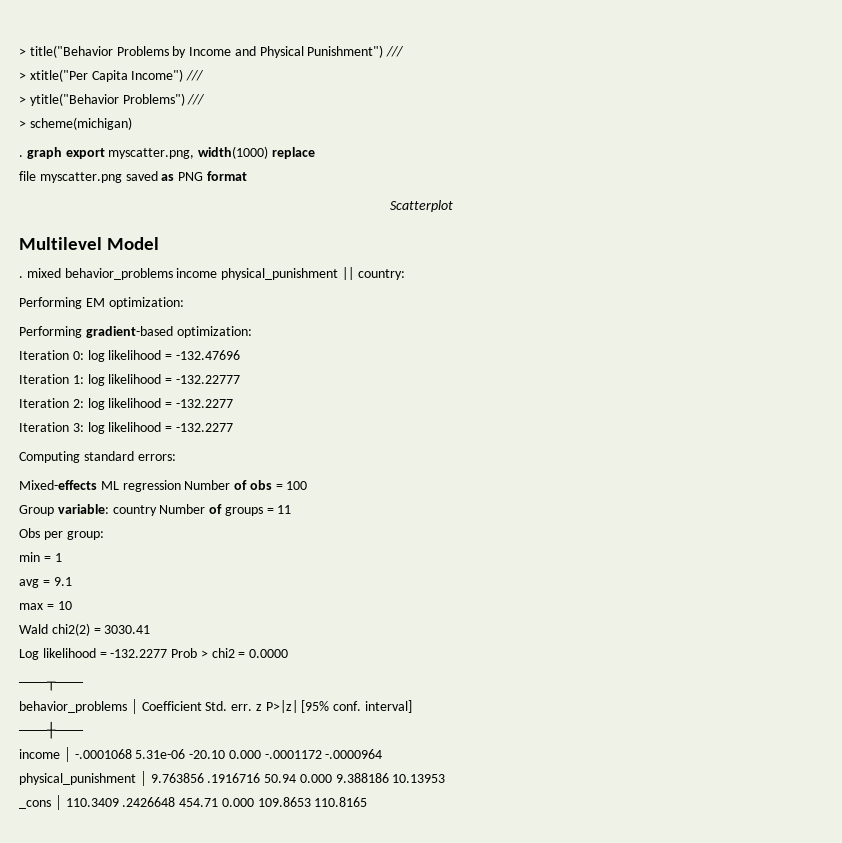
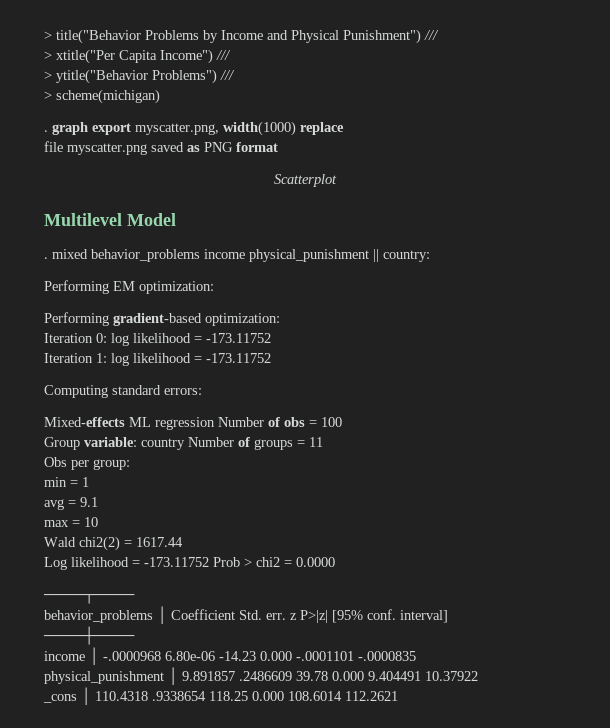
[175,350,240,360] -132.47696 -> [206,333,271,343] -173.11752
[175,375,240,384] [19,398,233,410] [19,422,233,434] -132.22777 // Iteration 2: log likelihood = -132.2277 // Iteration 3: log likelihood = -132.2277 -> [206,353,271,363] -173.11752
[104,625,151,634] 3030.41 -> [136,537,183,547] 1617.44
[110,649,168,658] -132.2277 -> [144,557,209,567] -173.11752
[74,749,383,759] [19,771,446,786] [19,795,368,810] -.0001068 5.31e-06 -20.10 0.000 -.0001172 -.0000964 // physical_punishment │ 9.763856 .1916716 50.94 0.000 9.388186 10.13953 // _cons │ 110.3409 .2426648 454.71 0.000 109.8653 110.8165 -> [103,651,416,661] [44,667,478,685] [43,687,398,705] -.0000968 6.80e-06 -14.23 0.000 -.0001101 -.0000835 // physical_punishment │ 9.891857 .2486609 39.78 0.000 9.404491 10.37922 // _cons │ 110.4318 .9338654 118.25 0.000 108.6014 112.2621

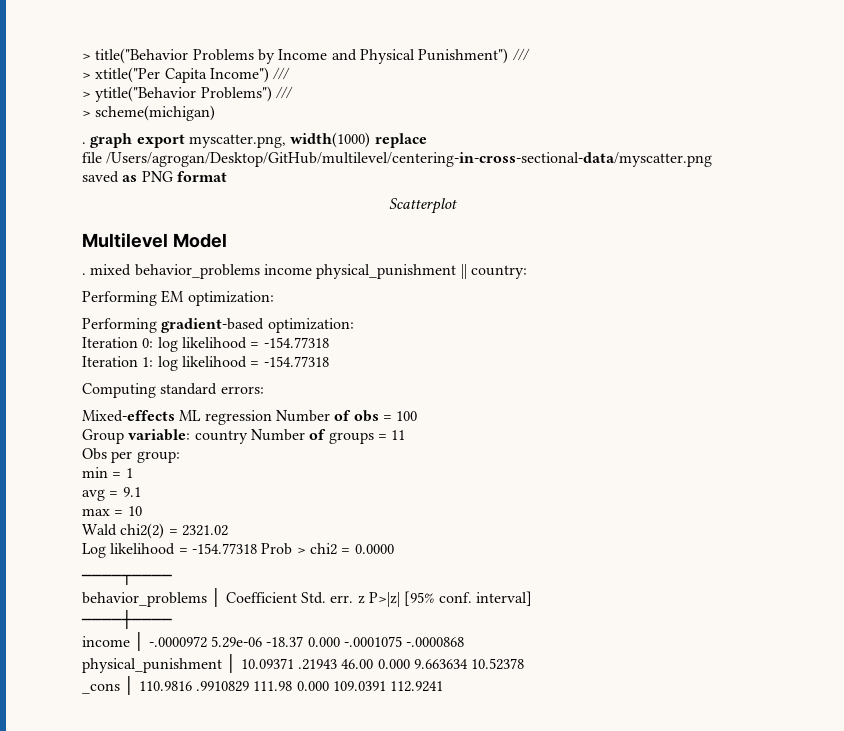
[67,143,147,155] myscatter.png -> [106,152,713,167] /Users/agrogan/Desktop/GitHub/multilevel/centering-in-cross-sectional-data/myscatter.png //
[206,333,271,343] -173.11752 -> [263,337,329,348] -154.77318
[206,353,271,363] -173.11752 -> [263,356,329,367] -154.77318
[136,537,183,547] 1617.44 -> [181,525,228,536] 2321.02
[144,557,209,567] -173.11752 -> [191,543,257,554] -154.77318
[103,651,416,661] [44,667,478,685] [43,687,398,705] -.0000968 6.80e-06 -14.23 0.000 -.0001101 -.0000835 // physical_punishment │ 9.891857 .2486609 39.78 0.000 9.404491 10.37922 // _cons │ 110.4318 .9338654 118.25 0.000 108.6014 112.2621 -> [148,636,465,648] [82,653,525,673] [82,675,444,695] -.0000972 5.29e-06 -18.37 0.000 -.0001075 -.0000868 // physical_punishment │ 10.09371 .21943 46.00 0.000 9.663634 10.52378 // _cons │ 110.9816 .9910829 111.98 0.000 109.0391 112.9241

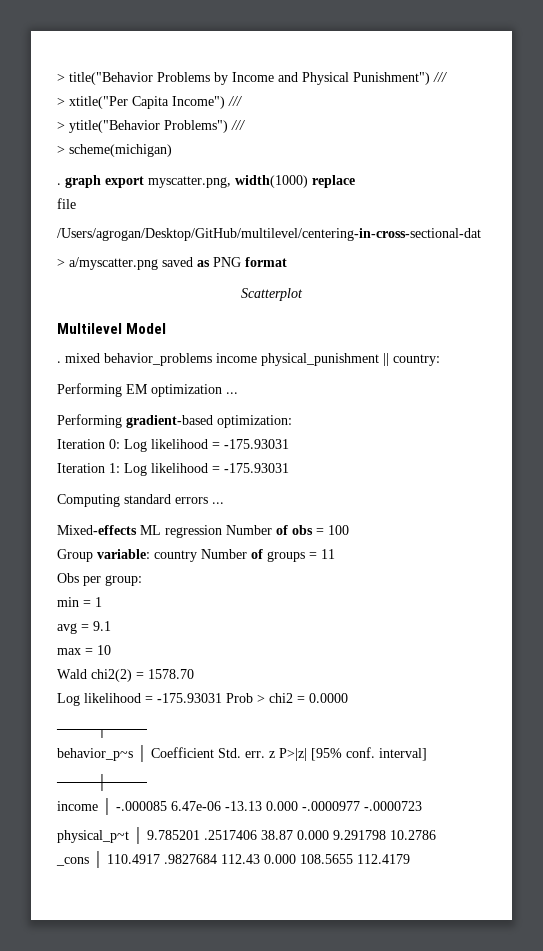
[106,152,713,167] /Users/agrogan/Desktop/GitHub/multilevel/centering-in-cross-sectional-data/myscatter.png // -> [57,228,481,241] [57,257,158,270] // /Users/agrogan/Desktop/GitHub/multilevel/centering-in-cross-sectional-dat // > a/myscatter.png
[187,291,274,306] optimization: -> [151,384,238,397] optimization ...
[157,337,329,352] log likelihood = -154.77318 -> [124,439,289,452] Log likelihood = -175.93031
[157,356,329,371] log likelihood = -154.77318 -> [124,463,289,476] Log likelihood = -175.93031
[220,386,264,394] errors: -> [175,497,224,504] errors ...
[181,525,228,536] [82,543,257,558] 2321.02 // Log likelihood = -154.77318 -> [148,669,194,679] [57,693,222,706] 1578.70 // Log likelihood = -175.93031
[82,592,207,607] behavior_problems -> [57,748,133,761] behavior_p~s
[148,636,465,648] [82,653,525,673] [82,675,444,695] -.0000972 5.29e-06 -18.37 0.000 -.0001075 -.0000868 // physical_punishment │ 10.09371 .21943 46.00 0.000 9.663634 10.52378 // _cons │ 110.9816 .9910829 111.98 0.000 109.0391 112.9241 -> [116,801,422,811] [57,827,436,844] [56,851,410,868] -.000085 6.47e-06 -13.13 0.000 -.0000977 -.0000723 // physical_p~t │ 9.785201 .2517406 38.87 0.000 9.291798 10.2786 // _cons │ 110.4917 .9827684 112.43 0.000 108.5655 112.4179

